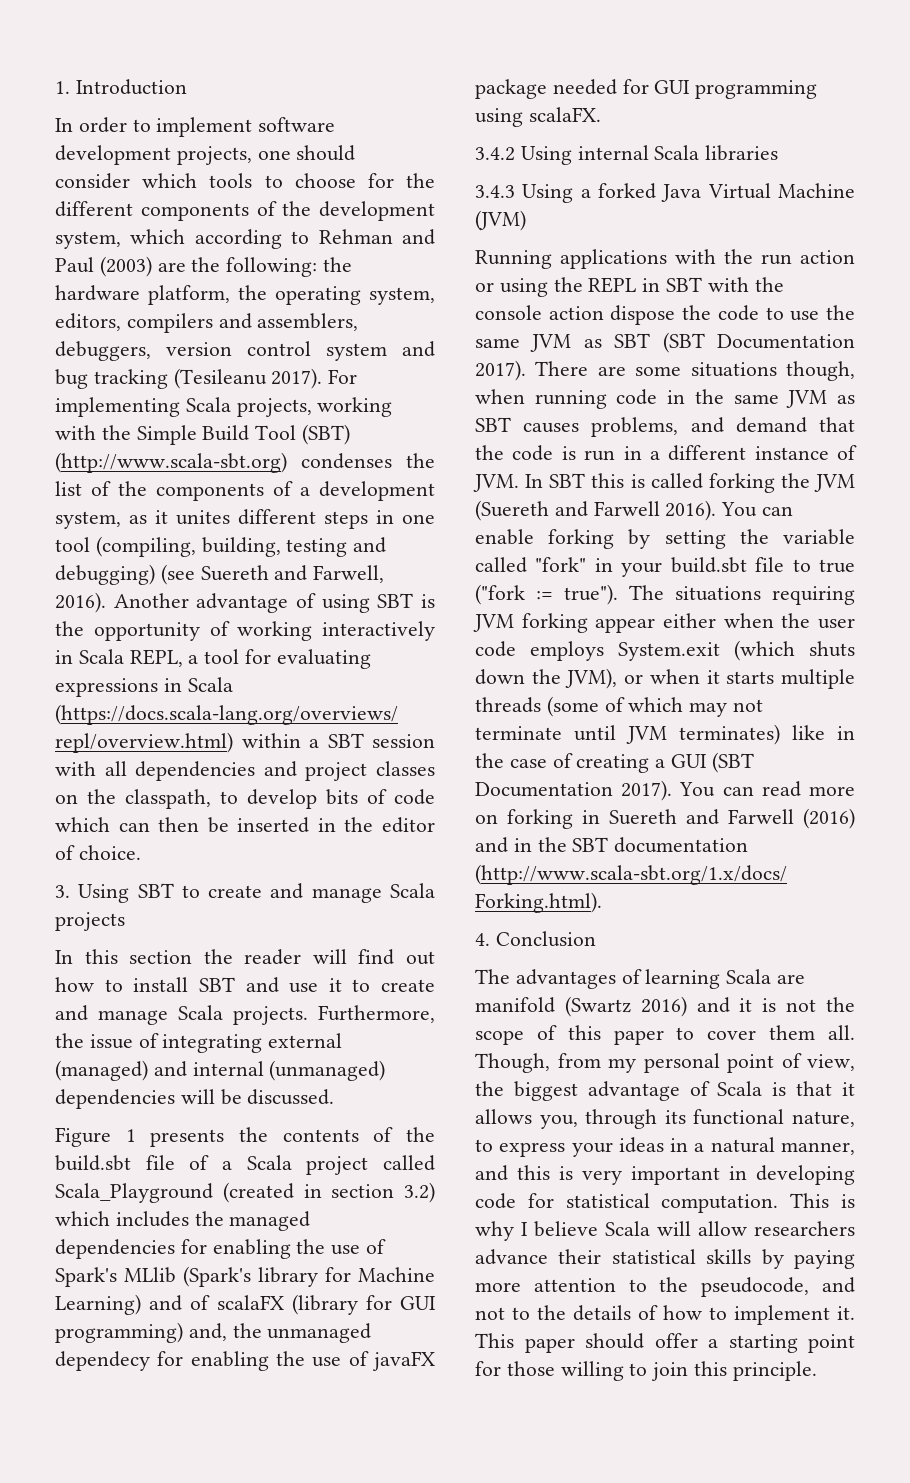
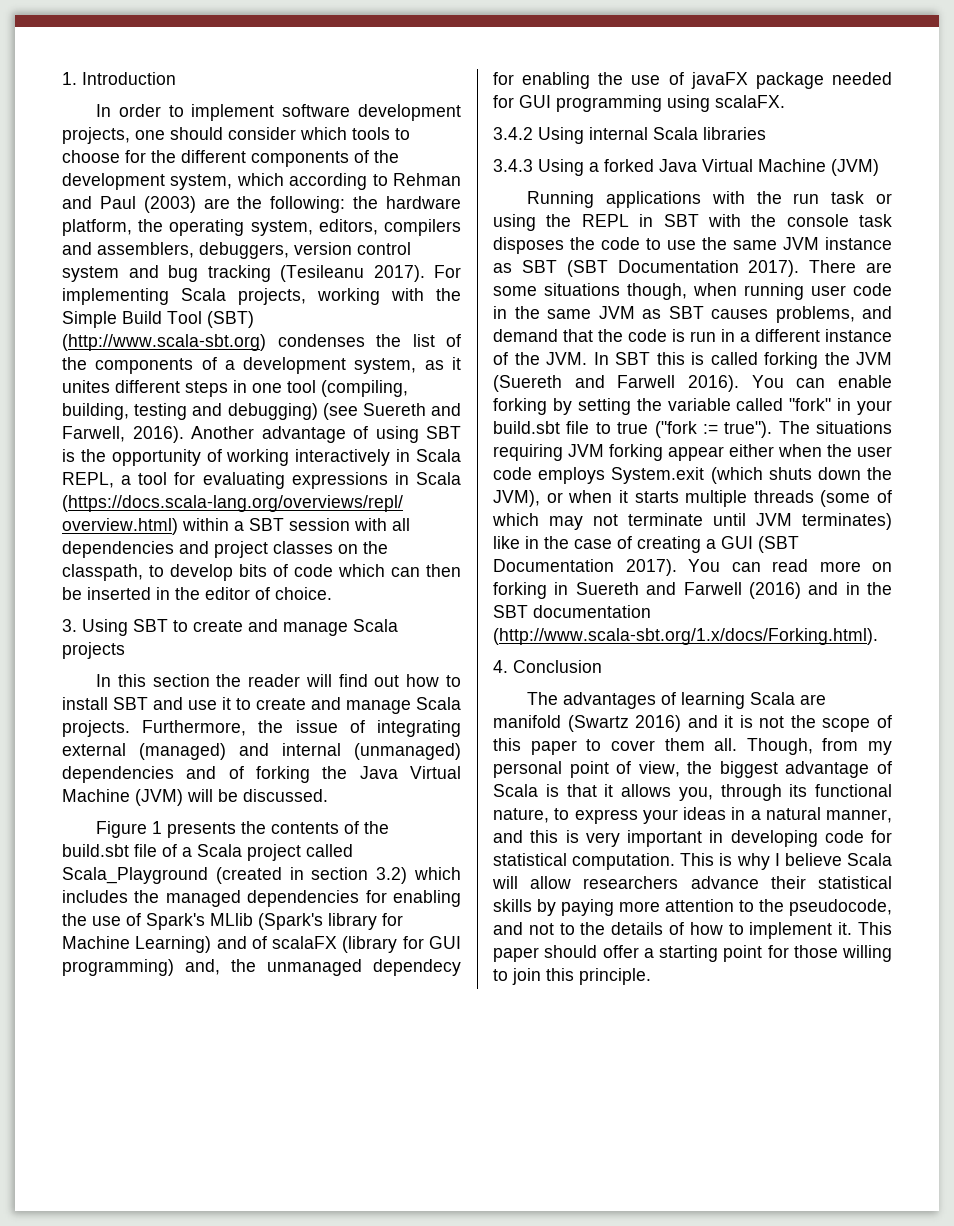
(175, 1099) none -> [186,766,461,783] [62,789,183,806] and of forking the Java Virtual Machine (JVM)
[800,250,855,264] action -> [831,191,865,204] task
[548,305,676,325] action dispose -> [859,214,892,227] [493,237,564,254] task disposes
(572, 343) none -> [825,237,892,250] instance
(607, 399) none -> [811,285,846,296] user
(857, 452) none -> [514,352,540,365] the

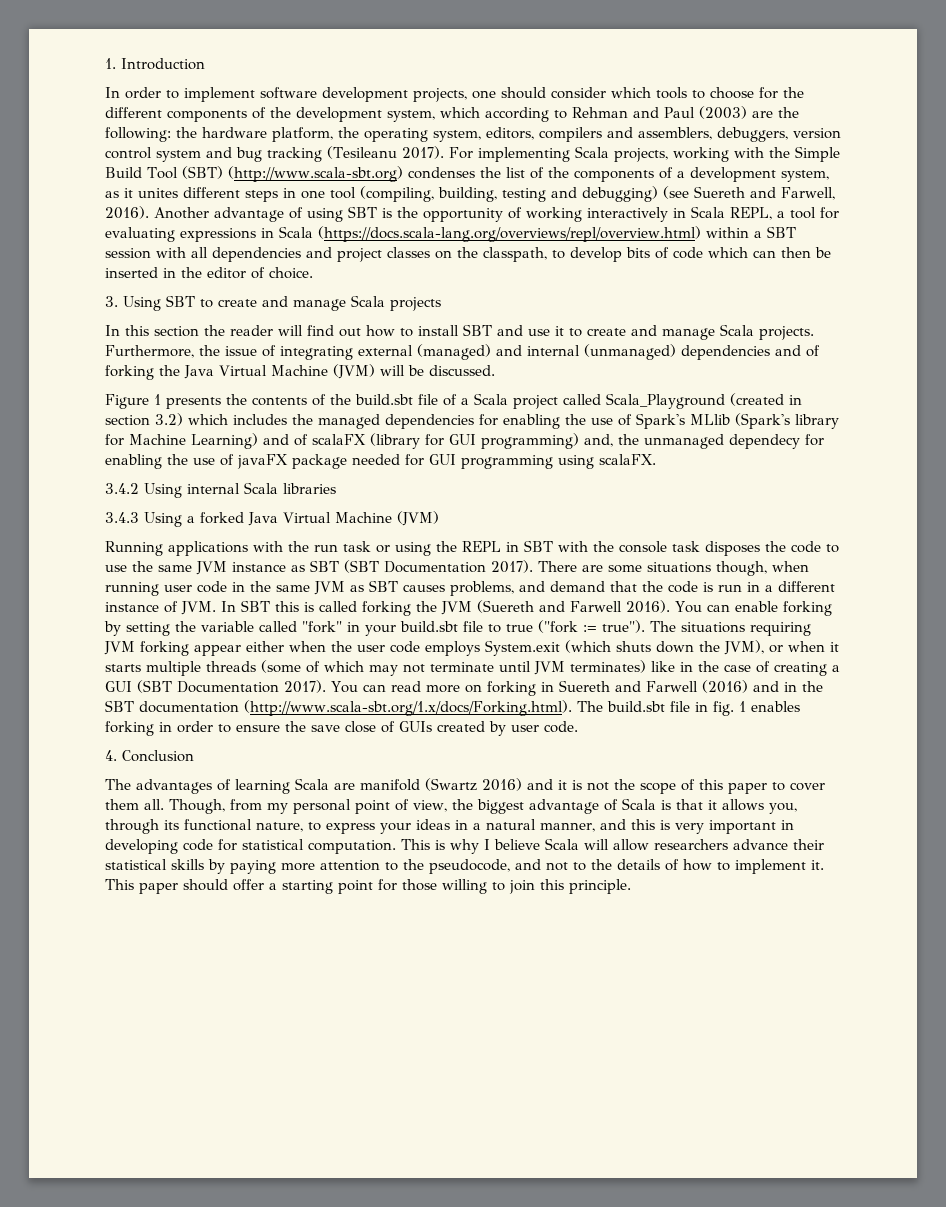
[514,352,540,365] the -> (178, 607) none
(878, 636) none -> [576,701,800,716] [105,721,578,736] The build.sbt file in fig. 1 enables forking in order to ensure the save close of GUIs created by user code.

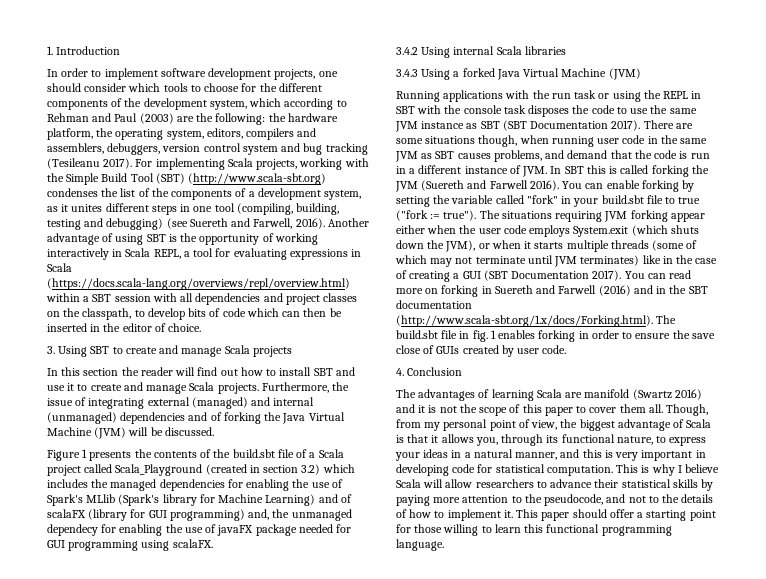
(728, 844) none -> [536,481,547,488] to
[509,879,631,894] join this principle. -> [494,524,672,536] [396,539,444,551] learn this functional programming language.

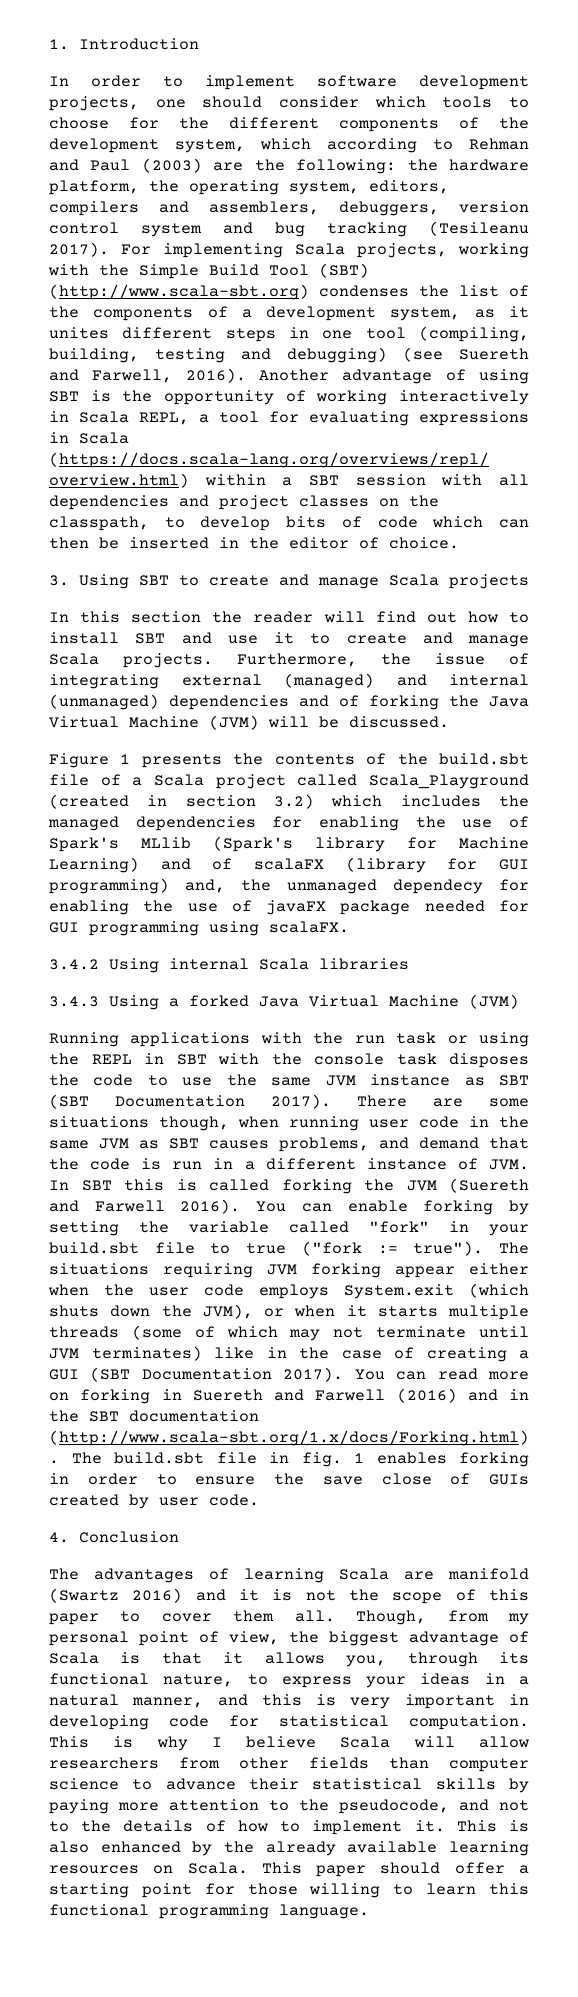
(534, 483) none -> [179,1757,529,1772] [49,1778,119,1790] from other fields than computer science
(539, 513) none -> [509,1820,529,1832] [49,1841,529,1856] [49,1862,302,1874] is also enhanced by the already available learning resources on Scala. This

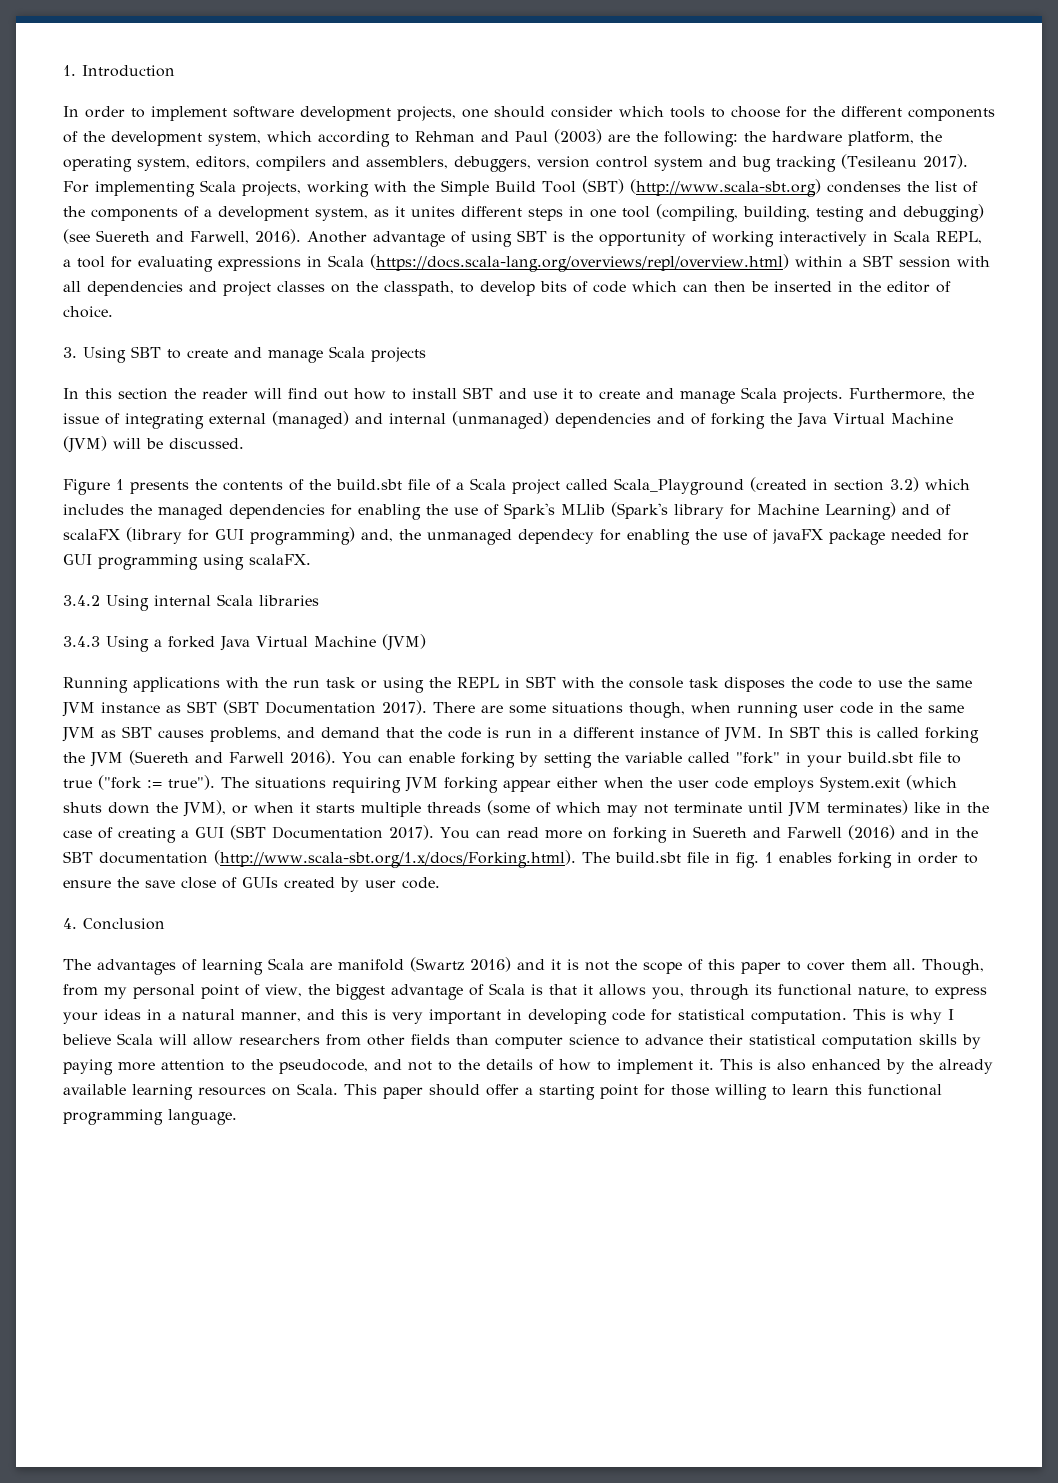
(423, 1784) none -> [822,1034,913,1049] computation

